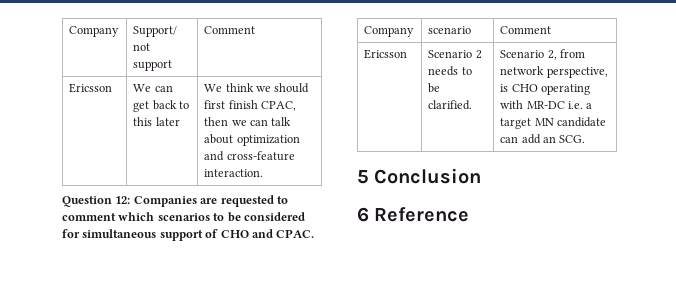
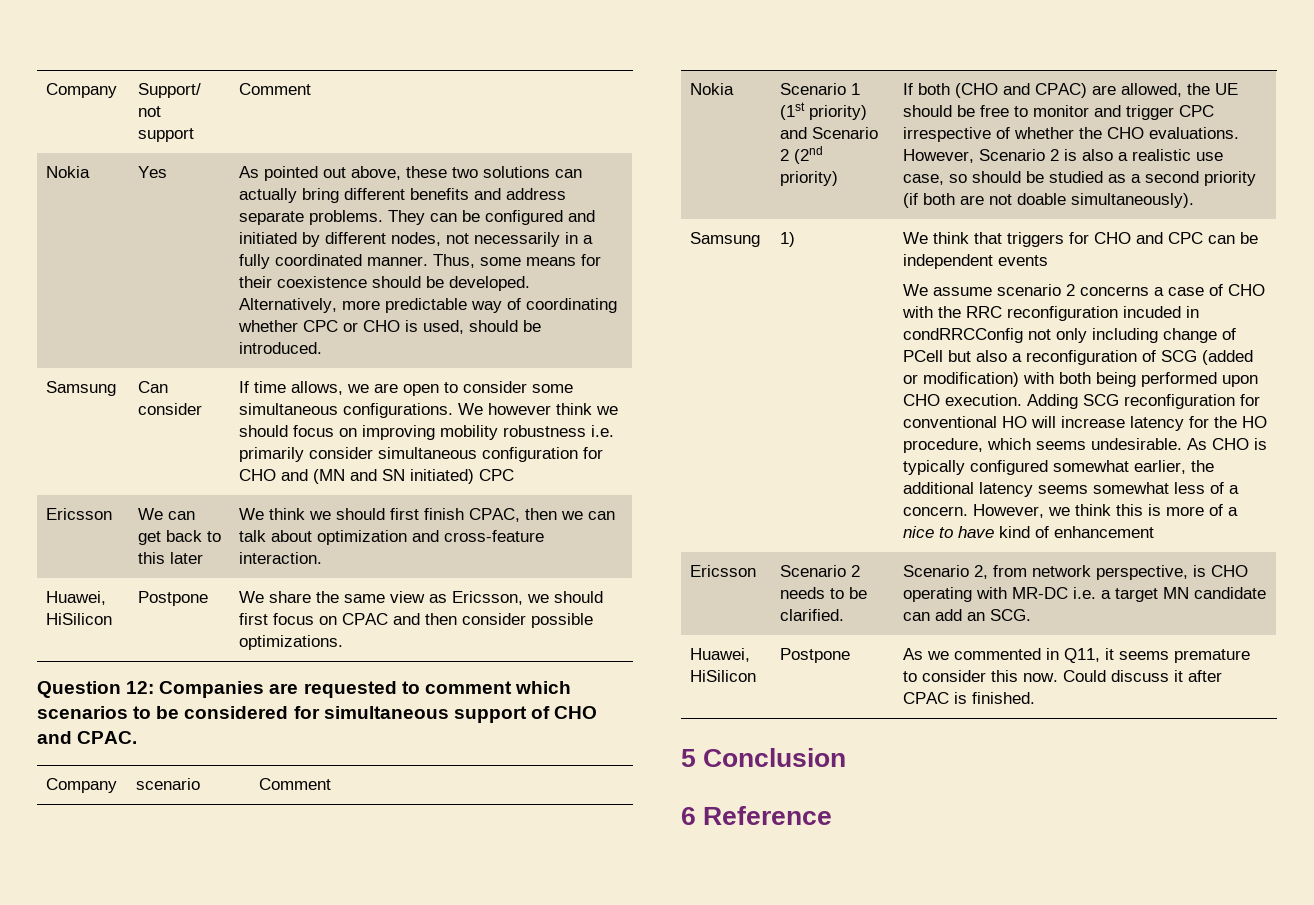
(256, 30) none -> [46,166,91,178] [138,166,168,178] [239,166,583,181] [239,188,567,203] [239,210,596,225] [239,232,594,247] [239,254,602,269] [239,276,531,291] [239,298,618,313] [238,320,542,334] [239,342,323,354] [46,381,117,396] [138,381,169,393] [138,403,203,415] [239,381,574,396] [239,403,619,418] [239,425,615,440] [239,447,604,462] [239,469,515,484] // Nokia | Yes | As pointed out above, these two solutions can actually bring different benefits and address separate problems. They can be configured and initiated by different nodes, not necessarily in a fully coordinated manner. Thus, some means for their coexistence should be developed. Alternatively, more predictable way of coordinating whether CPC or CHO is used, should be introduced. // Samsung | Can consider | If time allows, we are open to consider some simultaneous configurations. We however think we should focus on improving mobility robustness i.e. primarily consider simultaneous configuration for CHO and (MN and SN initiated) CPC
(264, 173) none -> [46,591,107,605] [46,613,113,625] [138,591,209,606] [239,591,604,605] [239,613,594,628] [239,635,344,650] // Huawei, HiSilicon | Postpone | We share the same view as Ericsson, we should first focus on CPAC and then consider possible optimizations.
(552, 30) none -> [690,83,735,95] [780,83,861,95] [780,102,868,120] [780,127,879,139] [780,146,824,164] [780,171,839,186] [903,83,1239,98] [903,105,1215,120] [903,127,1240,142] [903,149,1224,163] [903,171,1257,186] [903,193,1195,208] [690,232,761,247] [780,232,796,247] [903,232,1259,247] [903,254,1049,269] [903,284,1266,296] [902,306,1200,321] [903,328,1237,343] [903,350,1254,365] [903,372,1259,387] [903,394,1261,409] [903,416,1268,431] [903,438,1268,453] [903,460,1215,475] [903,482,1240,497] [903,504,1239,518] [903,526,1155,538] // Nokia | Scenario 1 (1st priority) and Scenario 2 (2nd priority) | If both (CHO and CPAC) are allowed, the UE should be free to monitor and trigger CPC irrespective of whether the CHO evaluations. However, Scenario 2 is also a realistic use case, so should be studied as a second priority (if both are not doable simultaneously). // Samsung | 1) | We think that triggers for CHO and CPC can be independent events // We assume scenario 2 concerns a case of CHO with the RRC reconfiguration incuded in condRRCConfig not only including change of PCell but also a reconfiguration of SCG (added or modification) with both being performed upon CHO execution. Adding SCG reconfiguration for conventional HO will increase latency for the HO procedure, which seems undesirable. As CHO is typically configured somewhat earlier, the additional latency seems somewhat less of a concern. However, we think this is more of a nice to have kind of enhancement
(586, 139) none -> [690,648,751,662] [690,670,757,682] [780,648,851,663] [903,648,1251,663] [903,670,1223,682] [903,692,1036,704] // Huawei, HiSilicon | Postpone | As we commented in Q11, it seems premature to consider this now. Could discuss it after CPAC is finished.

